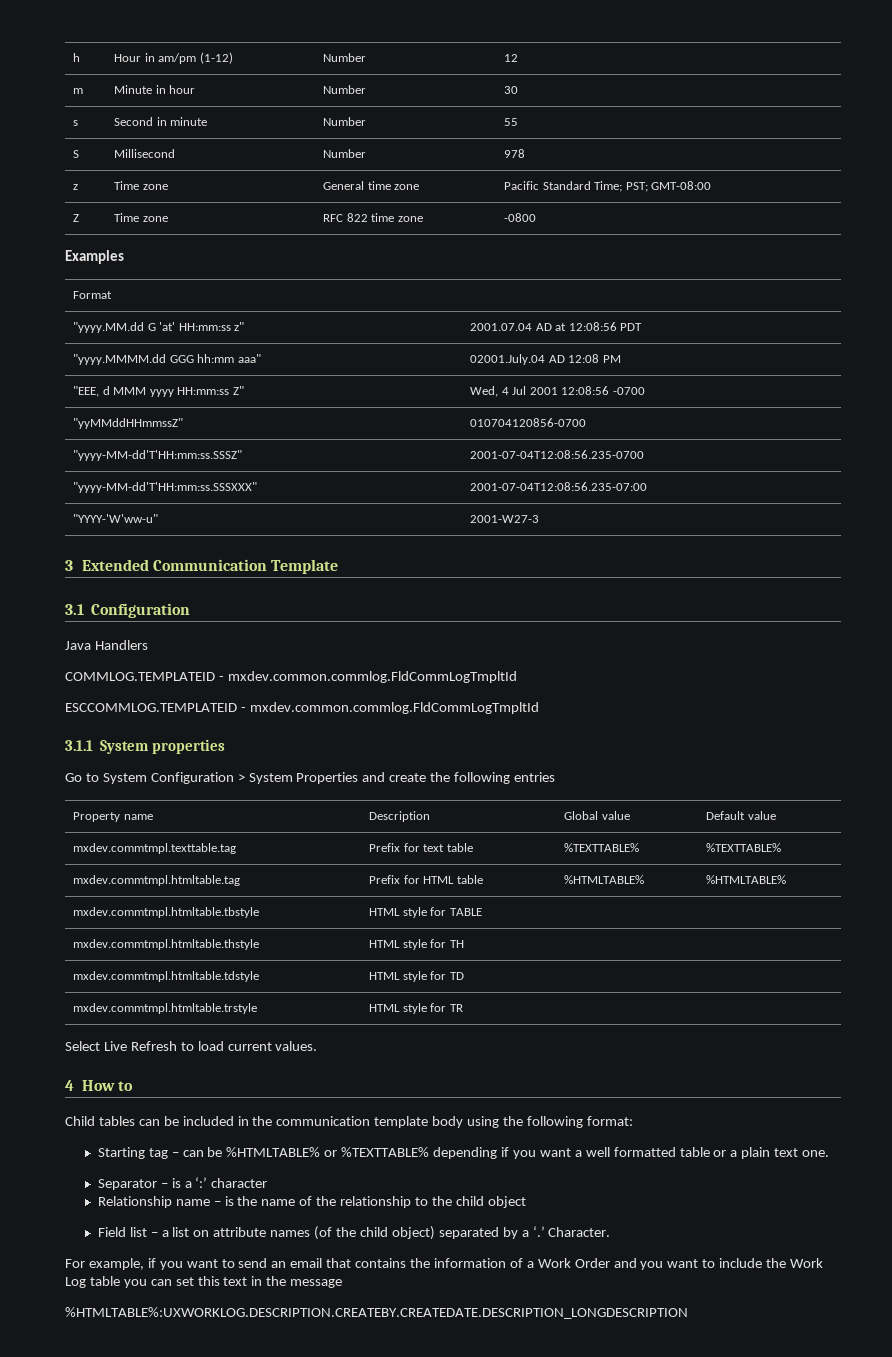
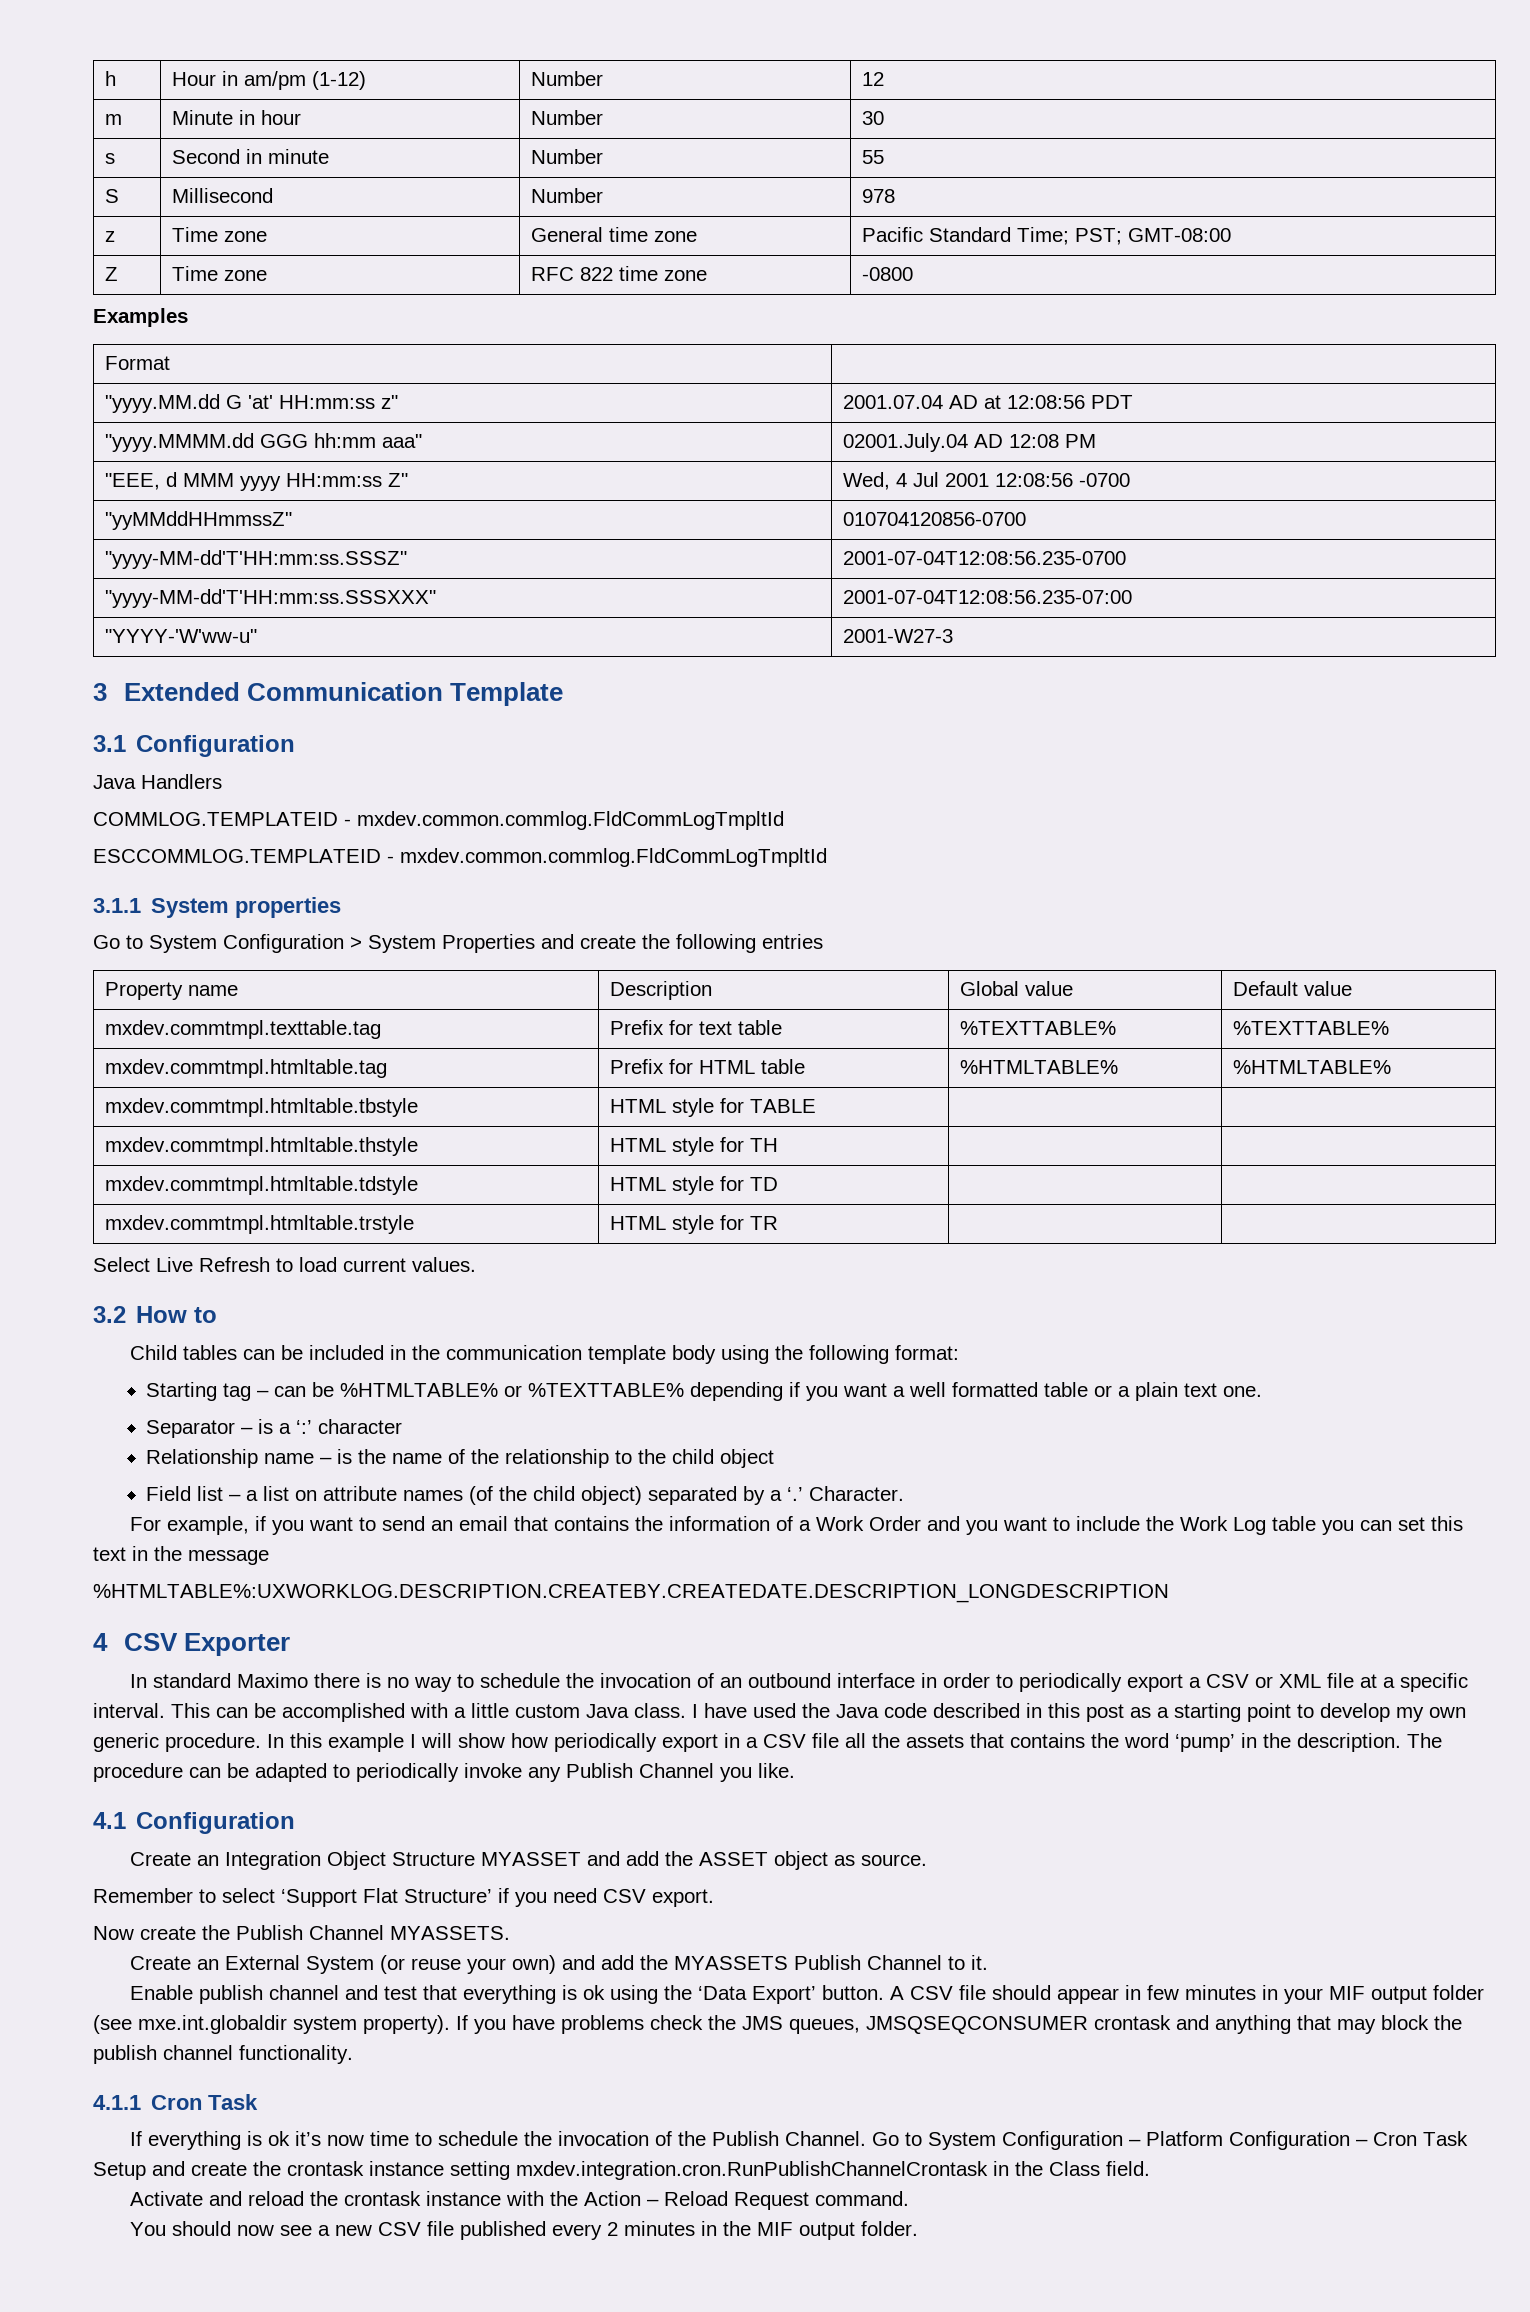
[65,1080,74,1091] 4 -> [93,1306,126,1323] 3.2
(688, 1313) none -> [93,1633,290,1656] [130,1673,1469,1692] [93,1703,1466,1722] [93,1733,1442,1752] [93,1763,795,1782] [93,1812,296,1834] [130,1851,928,1870] [93,1888,714,1907] [93,1925,510,1940] [130,1955,989,1974] [130,1985,1485,2004] [93,2015,1462,2034] [93,2045,353,2064] [93,2094,259,2110] [130,2131,1469,2150] [93,2161,1150,2180] [130,2191,910,2210] [130,2221,919,2240] // 4 CSV Exporter // In standard Maximo there is no way to schedule the invocation of an outbound interface in order to periodically export a CSV or XML file at a specific interval. This can be accomplished with a little custom Java class. I have used the Java code described in this post as a starting point to develop my own generic procedure. In this example I will show how periodically export in a CSV file all the assets that contains the word ‘pump’ in the description. The procedure can be adapted to periodically invoke any Publish Channel you like. // 4.1 Configuration // Create an Integration Object Structure MYASSET and add the ASSET object as source. // Remember to select ‘Support Flat Structure’ if you need CSV export. // Now create the Publish Channel MYASSETS. // Create an External System (or reuse your own) and add the MYASSETS Publish Channel to it. // Enable publish channel and test that everything is ok using the ‘Data Export’ button. A CSV file should appear in few minutes in your MIF output folder (see mxe.int.globaldir system property). If you have problems check the JMS queues, JMSQSEQCONSUMER crontask and anything that may block the publish channel functionality. // 4.1.1 Cron Task // If everything is ok it’s now time to schedule the invocation of the Publish Channel. Go to System Configuration – Platform Configuration – Cron Task Setup and create the crontask instance setting mxdev.integration.cron.RunPublishChannelCrontask in the Class field. // Activate and reload the crontask instance with the Action – Reload Request command. // You should now see a new CSV file published every 2 minutes in the MIF output folder.

